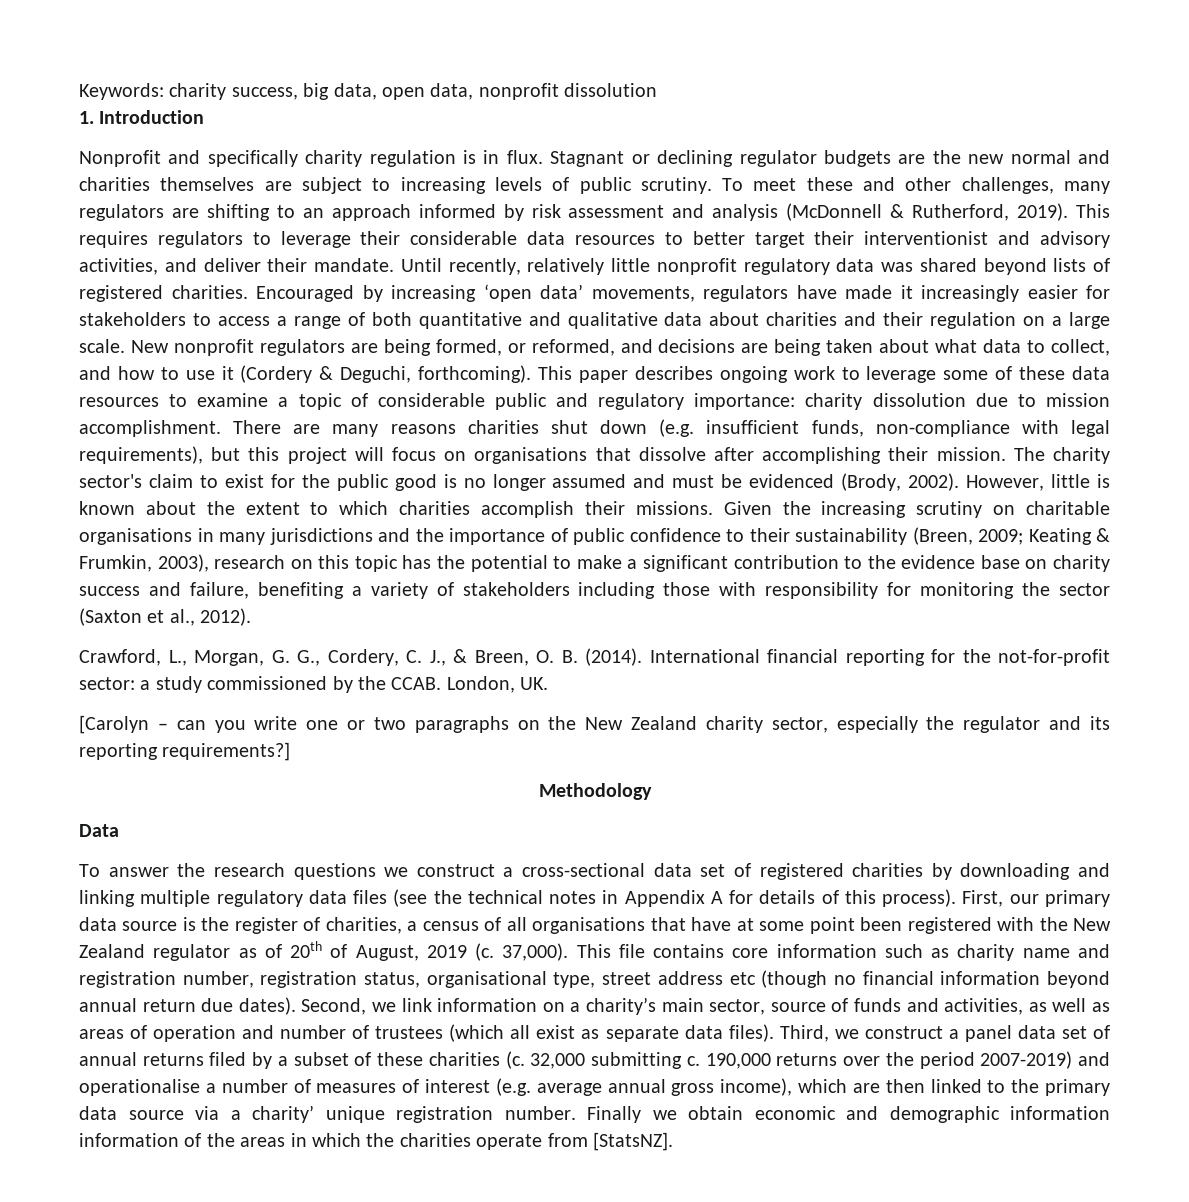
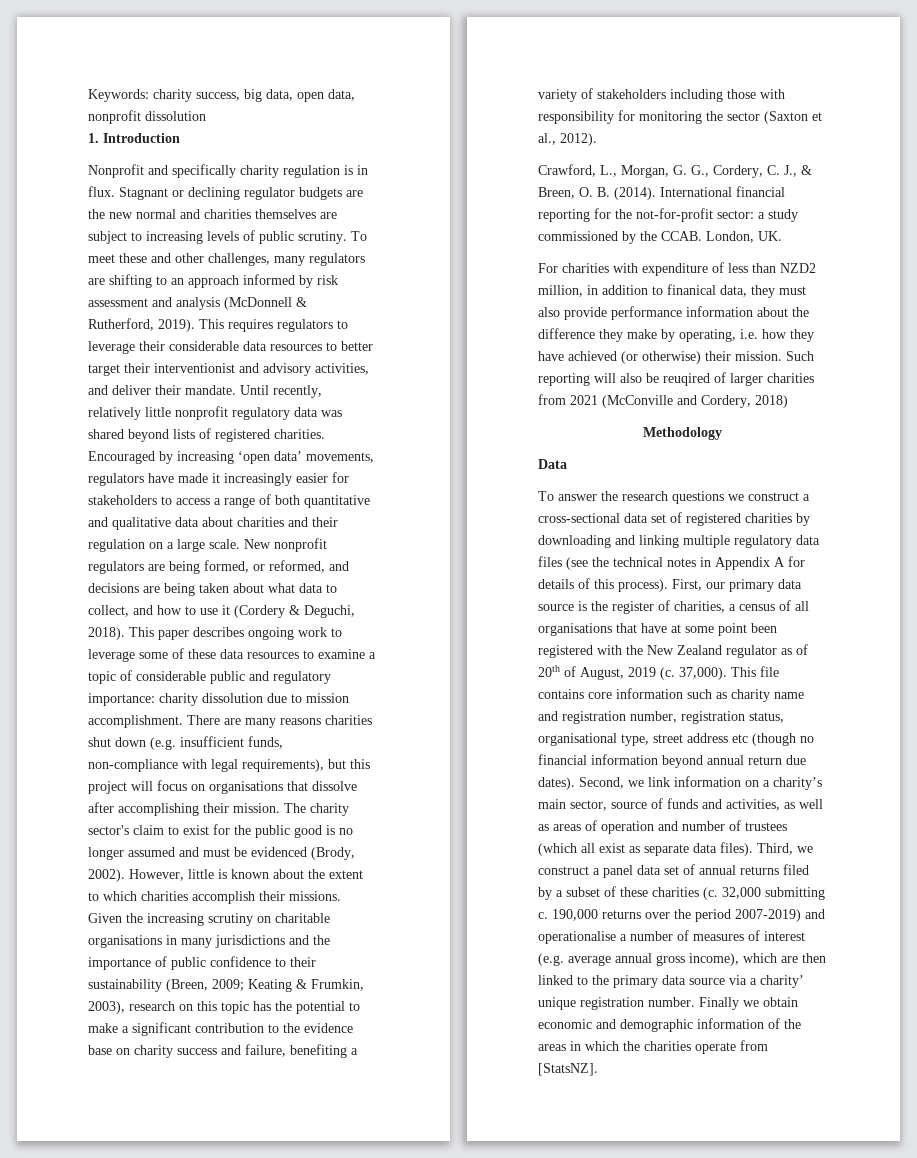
[418,365,532,383] forthcoming). -> [88,627,125,640] 2018).
[79,715,1111,734] [79,742,291,761] [Carolyn – can you write one or two paragraphs on the New Zealand charity sector, especially the regulator and its reporting requirements?] -> [538,262,816,276] [538,284,806,298] [538,306,809,320] [538,328,814,342] [538,351,814,364] [538,372,814,386] [538,394,788,408] For charities with expenditure of less than NZD2 million, in addition to finanical data, they must also provide performance information about the difference they make by operating, i.e. how they have achieved (or otherwise) their mission. Such reporting will also be reuqired of larger charities from 2021 (McConville and Cordery, 2018)
[79,1133,179,1147] information -> (764, 1023) none

